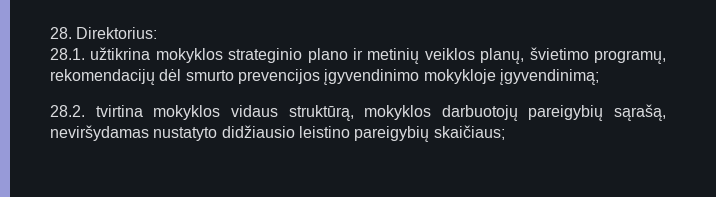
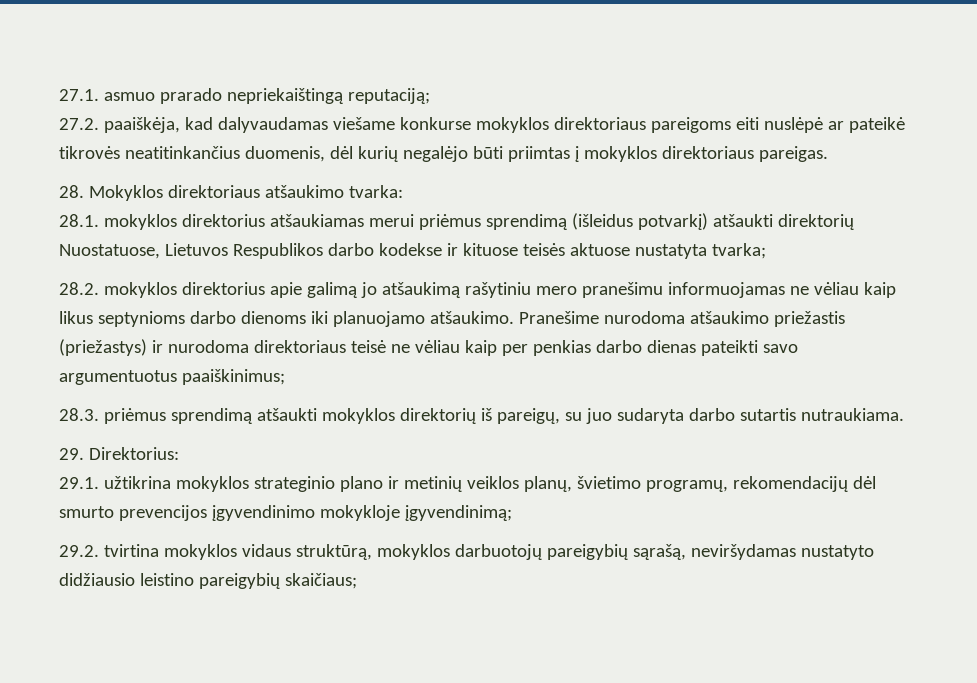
[50,27,72,39] 28. -> [59,88,430,104] [59,117,905,133] [59,146,828,162] [59,185,403,201] [59,213,854,230] [59,243,766,259] [59,282,896,298] [59,311,845,327] [59,339,798,356] [59,369,285,385] [59,408,904,424] [59,448,84,460] 27.1. asmuo prarado nepriekaištingą reputaciją; // 27.2. paaiškėja, kad dalyvaudamas viešame konkurse mokyklos direktoriaus pareigoms eiti nuslėpė ar pateikė tikrovės neatitinkančius duomenis, dėl kurių negalėjo būti priimtas į mokyklos direktoriaus pareigas. // 28. Mokyklos direktoriaus atšaukimo tvarka: // 28.1. mokyklos direktorius atšaukiamas merui priėmus sprendimą (išleidus potvarkį) atšaukti direktorių Nuostatuose, Lietuvos Respublikos darbo kodekse ir kituose teisės aktuose nustatyta tvarka; // 28.2. mokyklos direktorius apie galimą jo atšaukimą rašytiniu mero pranešimu informuojamas ne vėliau kaip likus septynioms darbo dienoms iki planuojamo atšaukimo. Pranešime nurodoma atšaukimo priežastis (priežastys) ir nurodoma direktoriaus teisė ne vėliau kaip per penkias darbo dienas pateikti savo argumentuotus paaiškinimus; // 28.3. priėmus sprendimą atšaukti mokyklos direktorių iš pareigų, su juo sudaryta darbo sutartis nutraukiama. // 29.
[50,48,85,60] 28.1. -> [59,477,99,489] 29.1.
[50,105,85,117] 28.2. -> [59,545,99,557] 29.2.

